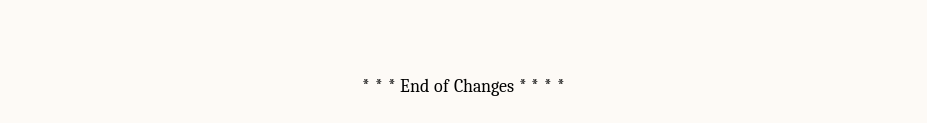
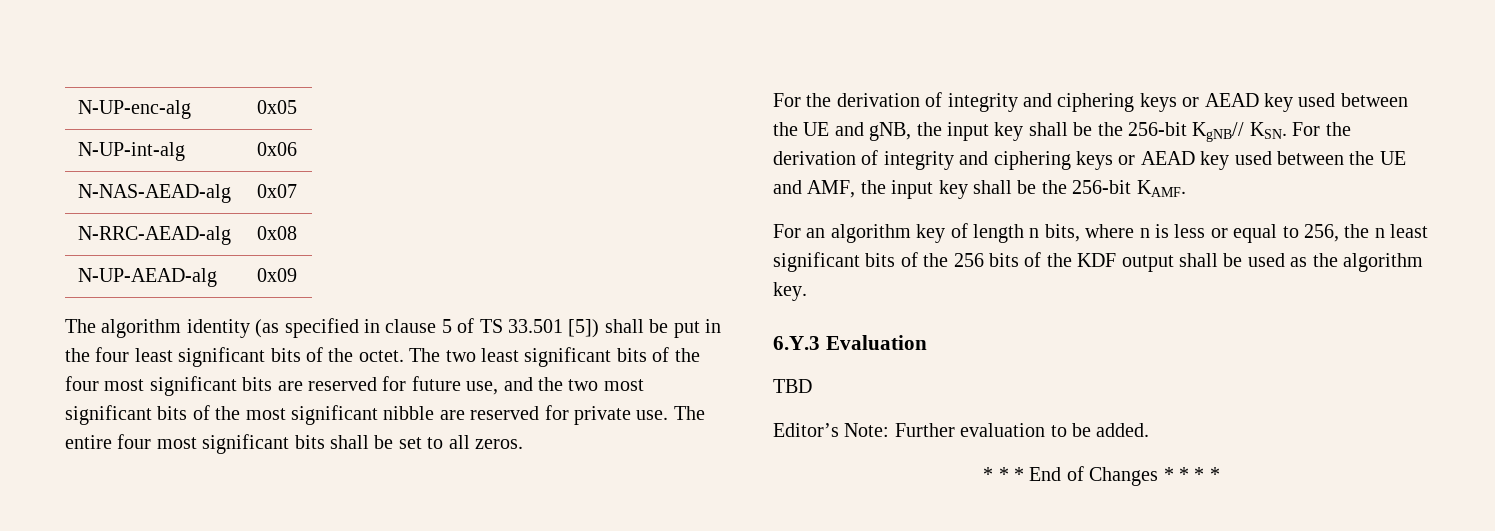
(362, 85) none -> [77,100,191,119] [256,100,297,114] [77,142,185,161] [256,142,297,156] [77,184,231,203] [256,184,297,198] [77,226,231,245] [256,226,297,240] [77,268,217,287] [256,268,297,282] [65,318,721,338] [65,347,700,367] [65,376,644,396] [65,405,705,425] [65,434,523,454] [773,92,1408,112] [773,122,1351,142] [773,150,1406,170] [773,180,1186,199] [773,223,1429,243] [773,252,1423,272] [773,282,807,301] [773,335,927,350] [773,379,812,393] [773,423,1150,437] N-UP-enc-alg | 0x05 // N-UP-int-alg | 0x06 // N-NAS-AEAD-alg | 0x07 // N-RRC-AEAD-alg | 0x08 // N-UP-AEAD-alg | 0x09 // The algorithm identity (as specified in clause 5 of TS 33.501 [5]) shall be put in the four least significant bits of the octet. The two least significant bits of the four most significant bits are reserved for future use, and the two most significant bits of the most significant nibble are reserved for private use. The entire four most significant bits shall be set to all zeros. // For the derivation of integrity and ciphering keys or AEAD key used between the UE and gNB, the input key shall be the 256-bit KgNB// KSN. For the derivation of integrity and ciphering keys or AEAD key used between the UE and AMF, the input key shall be the 256-bit KAMF. // For an algorithm key of length n bits, where n is less or equal to 256, the n least significant bits of the 256 bits of the KDF output shall be used as the algorithm key. // 6.Y.3 Evaluation // TBD // Editor’s Note: Further evaluation to be added. //

